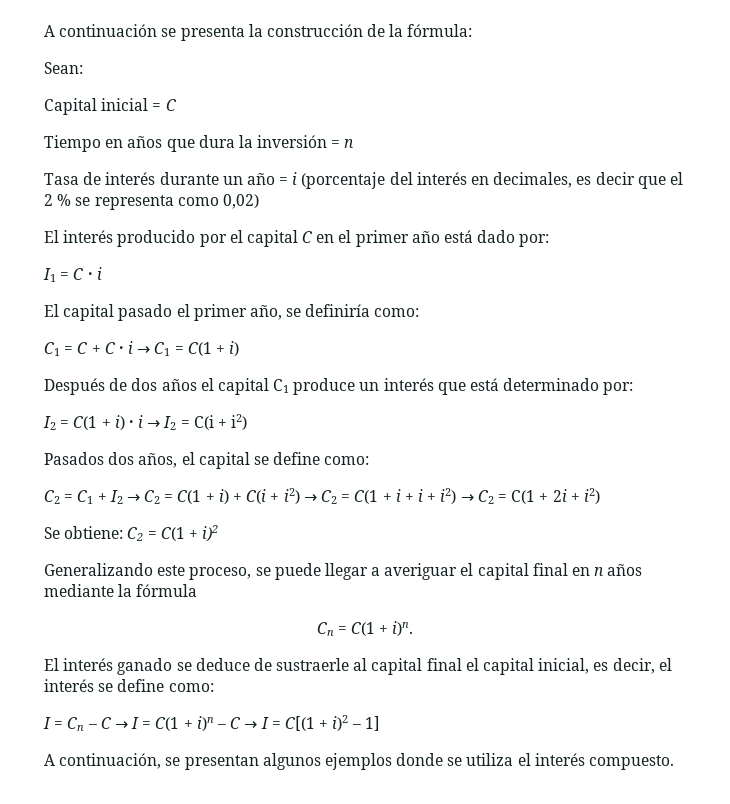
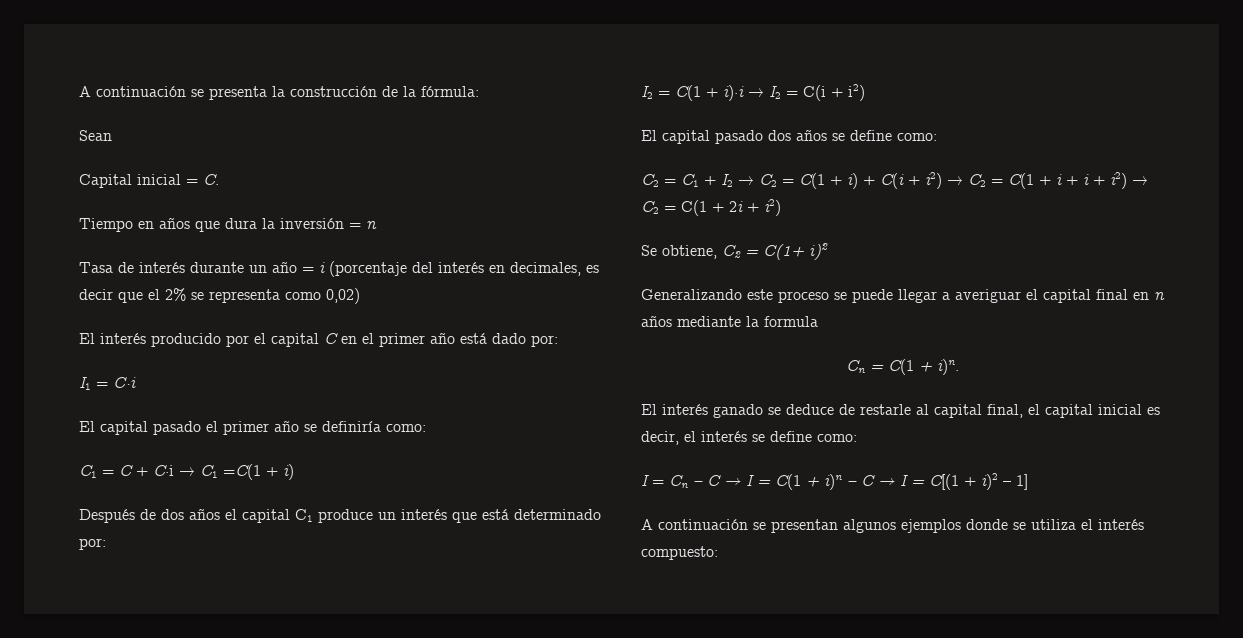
[44,62,83,74] Sean: -> [79,130,112,141] Sean
[165,99,177,111] C -> [203,174,219,185] C.
[44,194,72,206] 2 % -> [165,288,186,301] 2%
[73,267,102,280] C · i -> [113,377,136,388] C·i
[249,305,282,320] año, -> [274,420,299,432] año
[104,341,212,356] C · i → C1 = C(1 -> [153,464,261,480] C·i → C1 =C(1
[114,415,144,430] i) · i -> [723,85,744,101] i)·i
[44,452,250,469] Pasados dos años, el capital -> [641,129,827,144] El capital pasado dos años
[64,526,198,541] obtiene: C2 = C(1 + -> [662,244,804,260] obtiene, C2 = C(1+
[189,567,252,580] proceso, -> [778,291,829,303] proceso
[136,584,198,597] fórmula -> [764,316,818,327] formula
[276,658,350,671] sustraerle -> [860,404,911,415] restarle
[426,658,590,675] final el capital inicial, -> [987,404,1142,418] final, el capital inicial
[59,753,162,769] continuación, -> [658,519,748,530] continuación
[589,755,675,770] compuesto. -> [641,546,718,560] compuesto:

